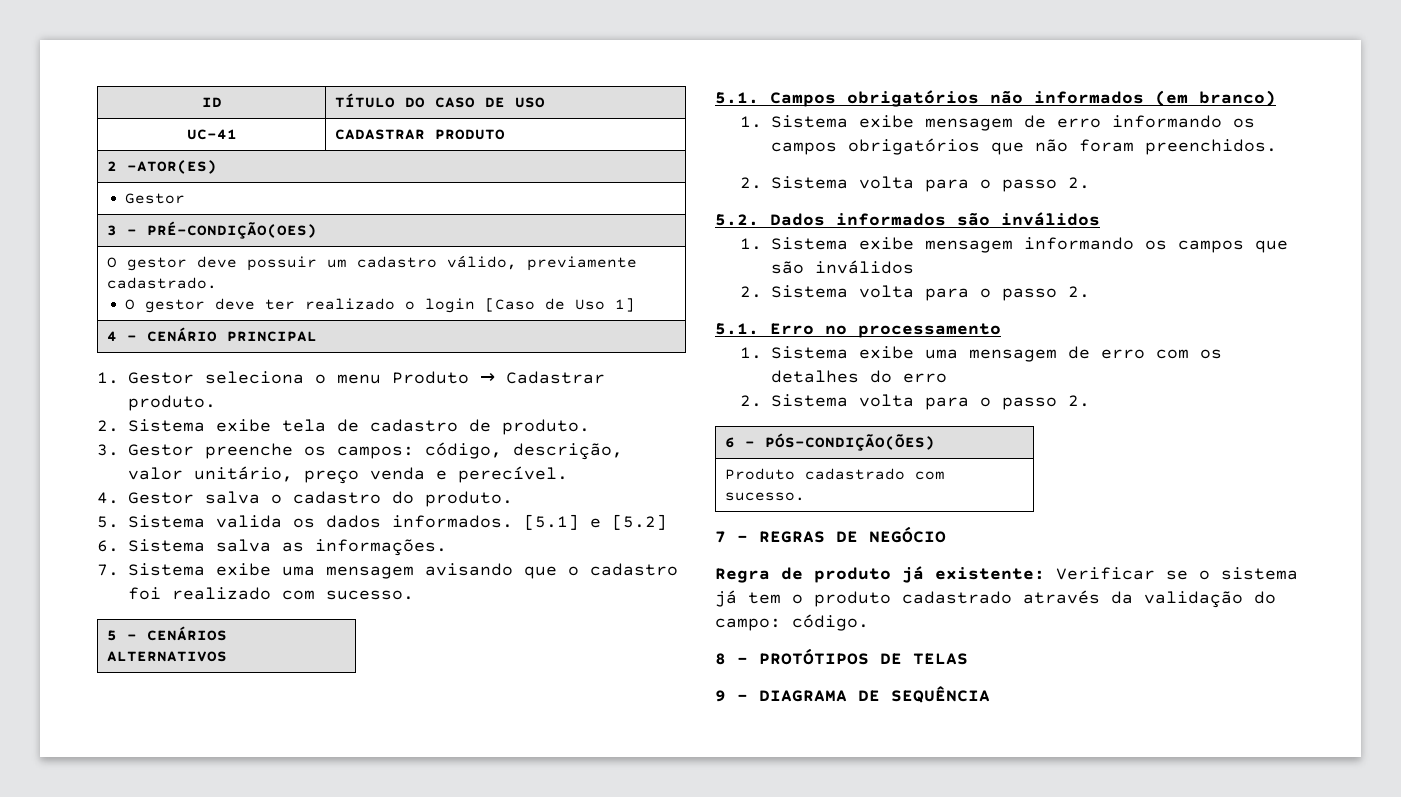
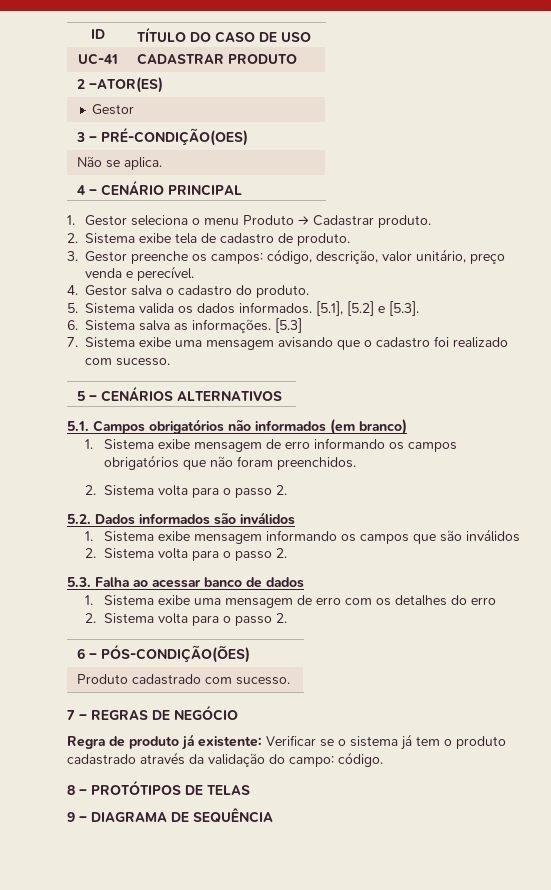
[107,255,638,271] [107,277,218,289] [124,298,635,313] O gestor deve possuir um cadastro válido, previamente cadastrado. // O gestor deve ter realizado o login [Caso de Uso 1] -> [76,156,162,170] Não se aplica.
[524,514,667,530] [5.1] e [5.2] -> [316,301,420,316] [5.1], [5.2] e [5.3].
(447, 547) none -> [275,318,303,333] [5.3]
[715,323,1001,338] 5.1. Erro no processamento -> [67,577,304,588] 5.3. Falha ao acessar banco de dados

